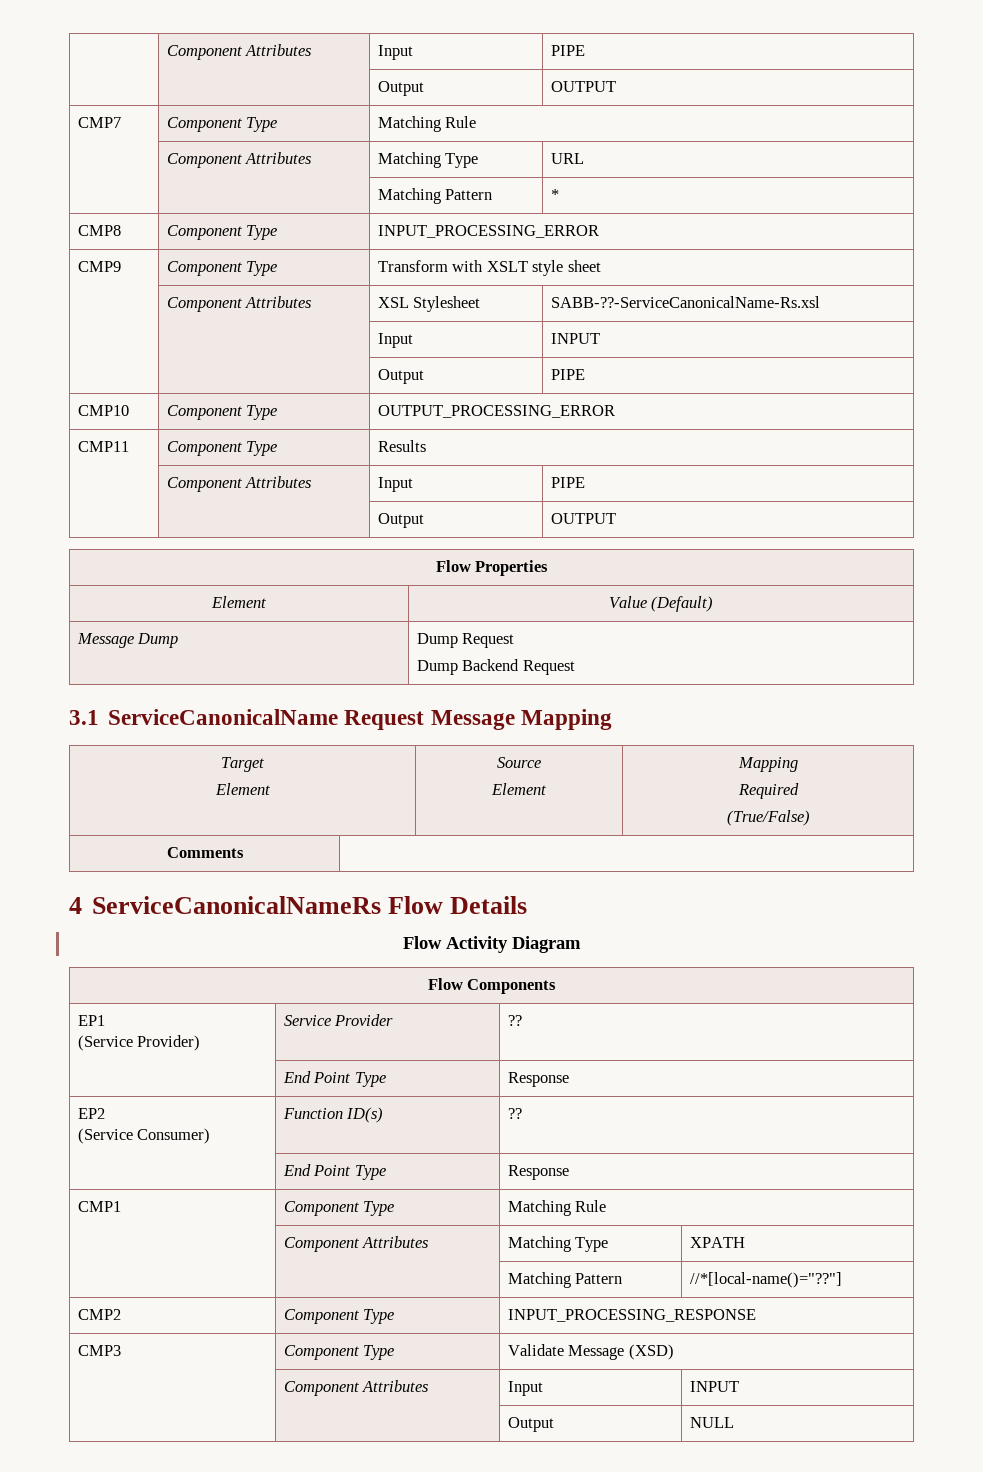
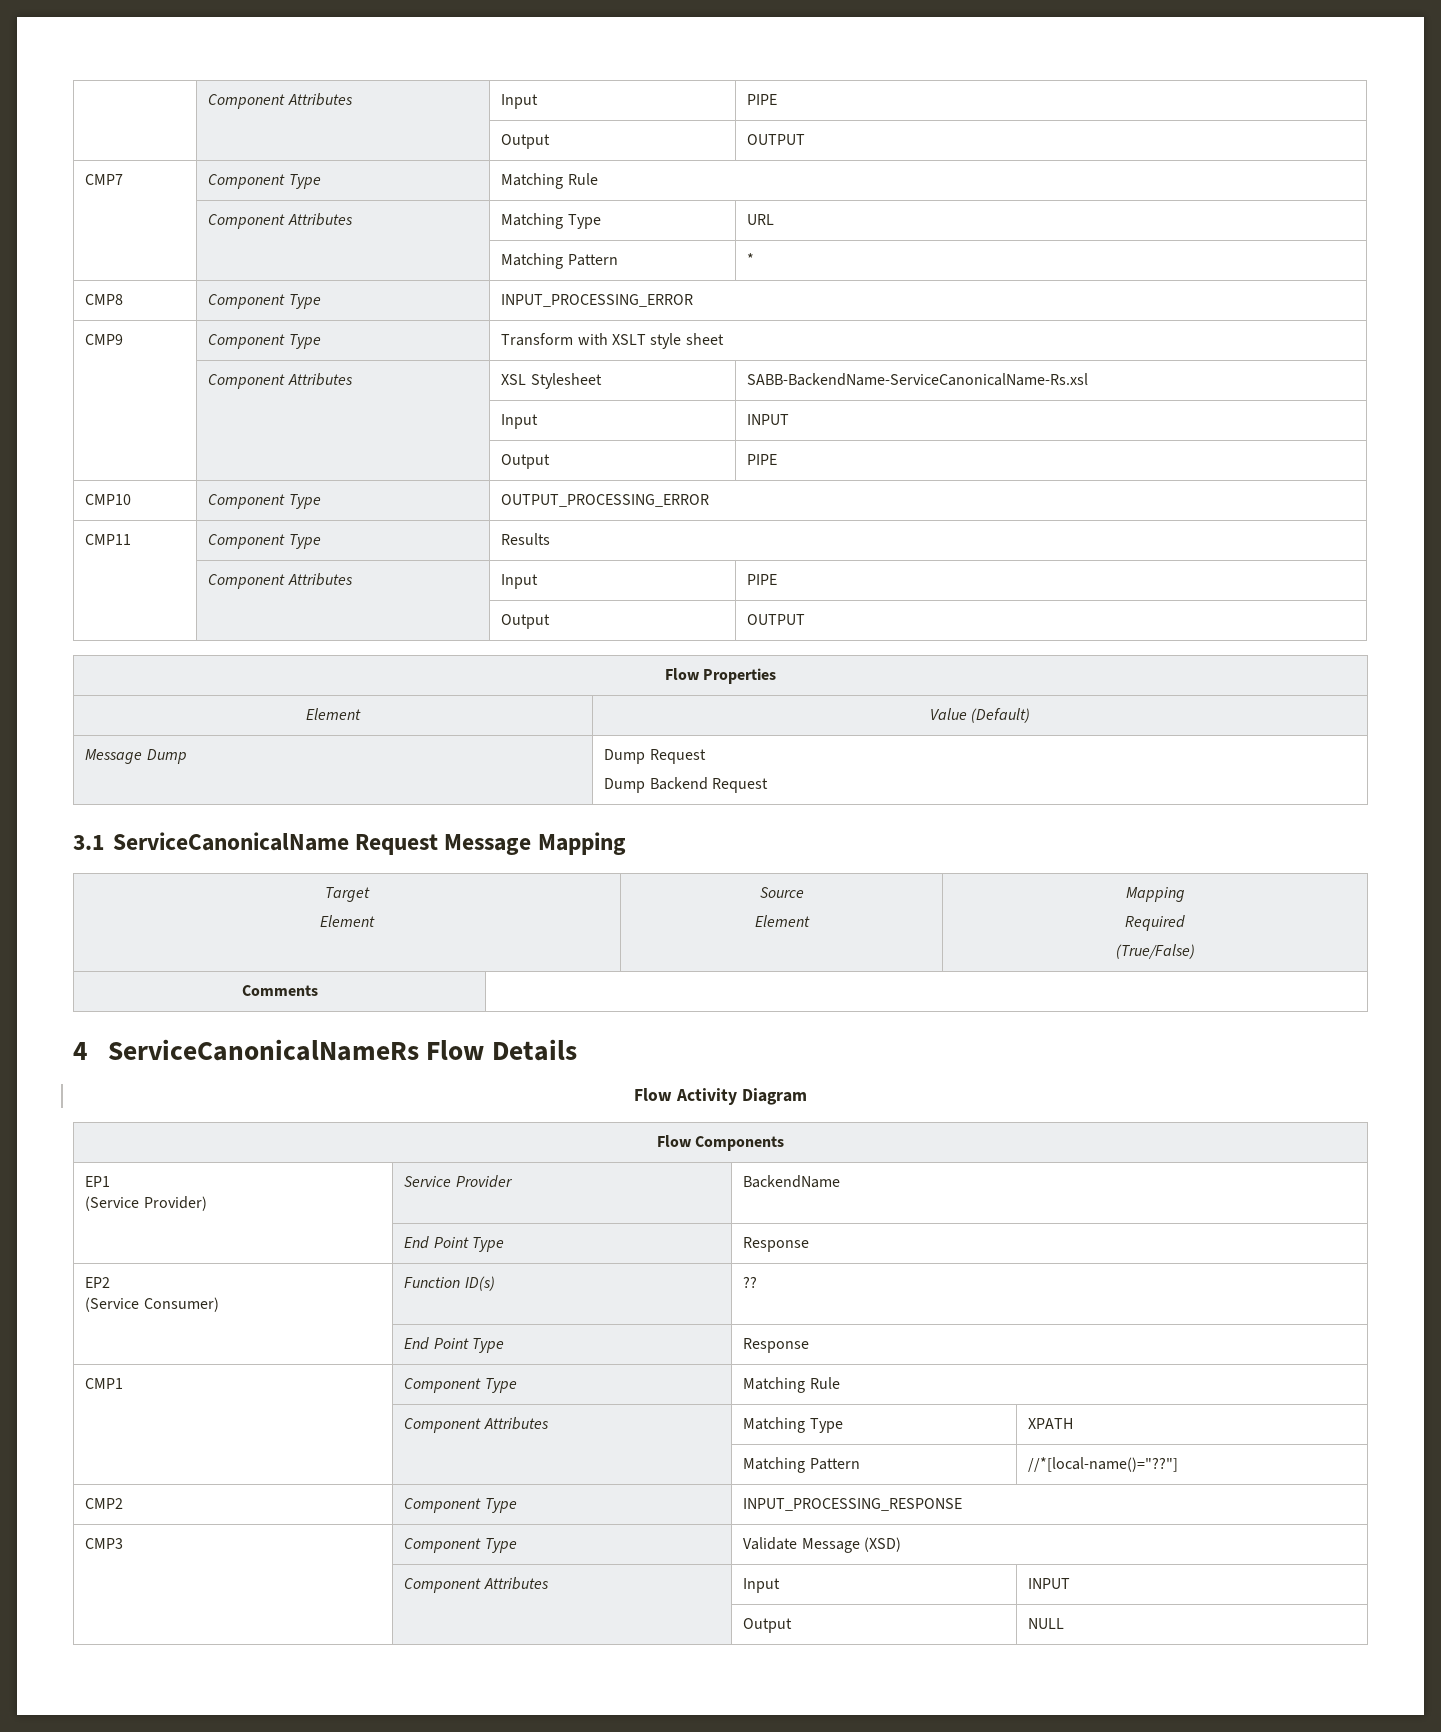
[550,296,820,308] SABB-??-ServiceCanonicalName-Rs.xsl -> [747,373,1089,386] SABB-BackendName-ServiceCanonicalName-Rs.xsl
[507,1015,522,1026] ?? -> [743,1175,841,1188] BackendName

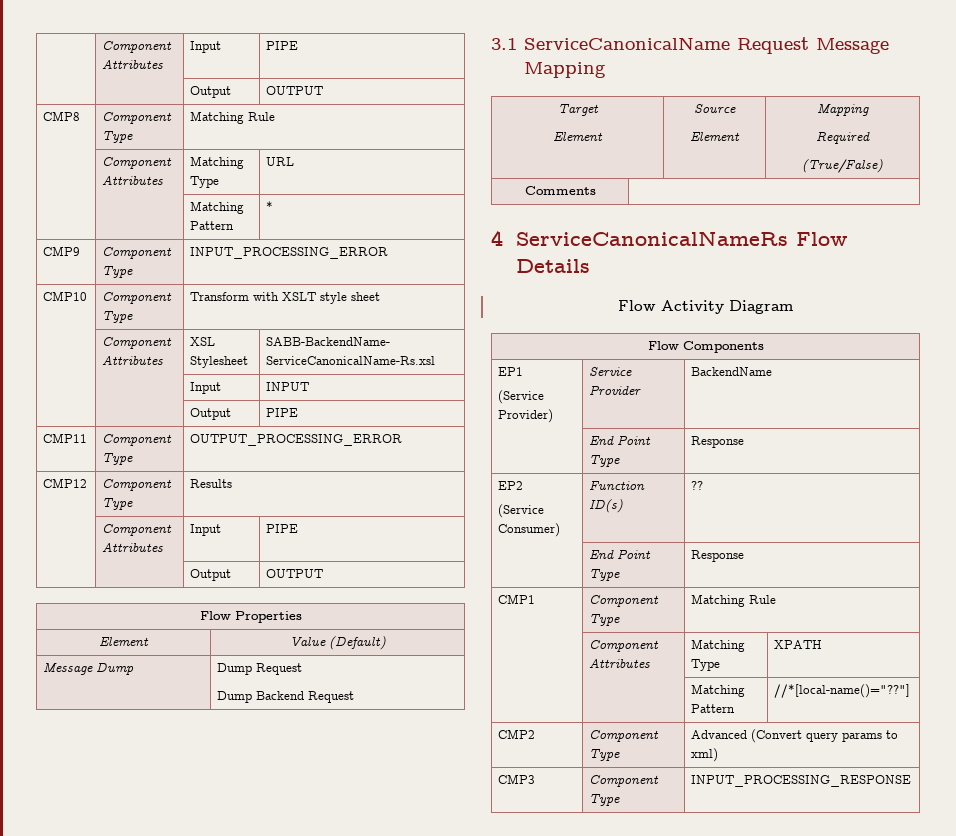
[208,93,353,109] [501,94,539,109] [747,94,778,105] [501,134,551,149] [747,134,806,145] [85,174,124,185] | Component Attributes | Input | PIPE // | | Output | OUTPUT // CMP7 -> [102,41,173,53] [102,60,164,69] [190,41,222,53] [266,41,299,50] [190,86,232,98] [266,86,324,95] [43,111,81,121] | Component Attributes | Input | PIPE // | | Output | OUTPUT // CMP8
[85,294,124,305] CMP8 -> [43,246,81,256] CMP9
[85,334,124,345] CMP9 -> [43,291,88,301] CMP10
[85,494,132,505] CMP10 -> [43,433,88,443] CMP11
[85,534,132,545] CMP11 -> [43,478,88,488] CMP12
[743,1498,963,1511] [85,1538,124,1549] [404,1538,517,1553] [743,1537,901,1553] [404,1577,549,1593] [743,1578,781,1593] [1028,1578,1071,1589] [743,1618,793,1633] [1028,1618,1065,1629] INPUT_PROCESSING_RESPONSE // CMP3 | Component Type | Validate Message (XSD) // | Component Attributes | Input | INPUT // | | Output | NULL -> [691,729,899,743] [691,748,719,762] [498,774,536,784] [589,775,660,787] [589,794,621,806] [691,775,912,787] Advanced (Convert query params to xml) // CMP3 | Component Type | INPUT_PROCESSING_RESPONSE

